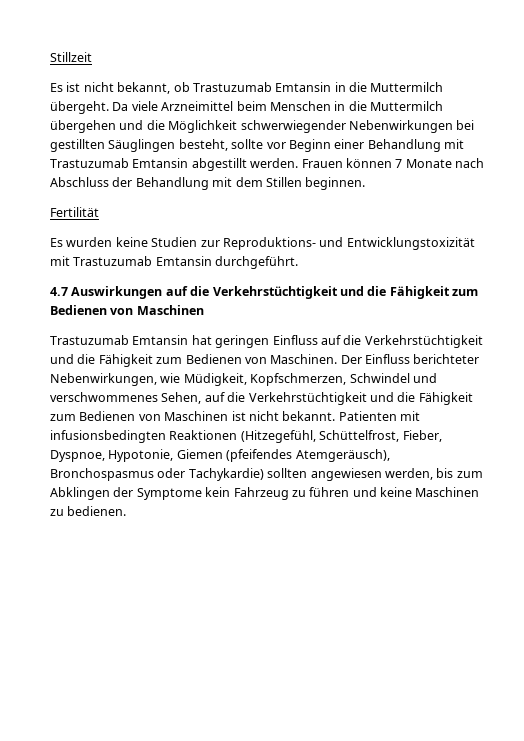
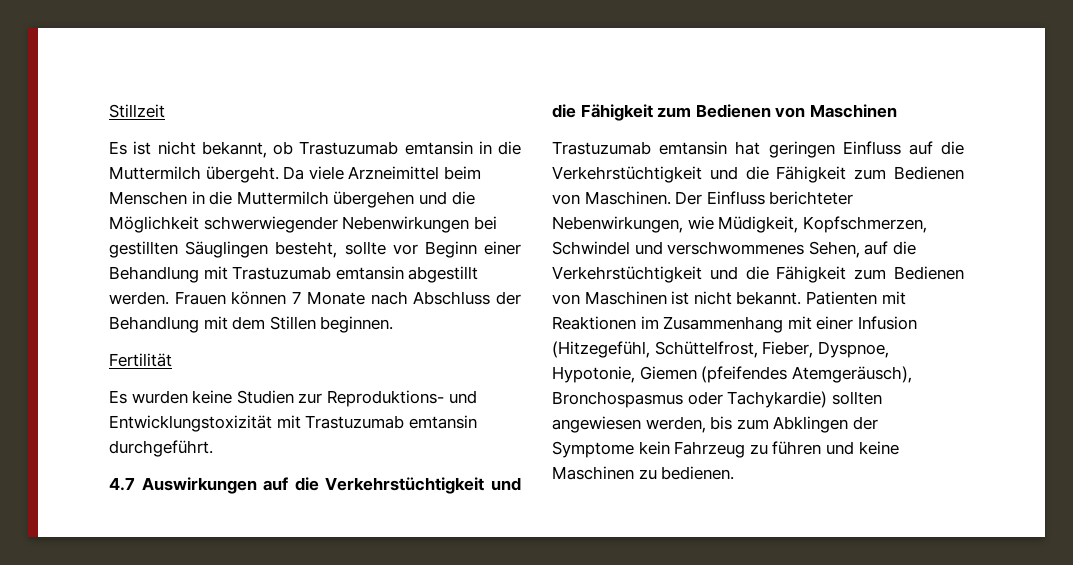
[275,82,332,92] Emtansin -> [404,141,473,155] emtansin
[132,158,189,168] Emtansin -> [335,266,404,280] emtansin
[155,256,212,266] Emtansin -> [408,415,477,429] emtansin
[132,335,189,345] Emtansin -> [659,141,728,155] emtansin
[50,430,238,443] infusionsbedingten Reaktionen -> [552,316,917,333] Reaktionen im Zusammenhang mit einer Infusion

